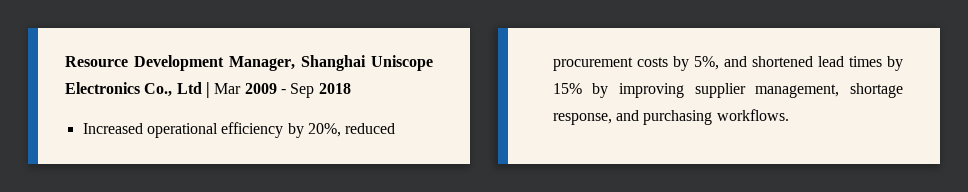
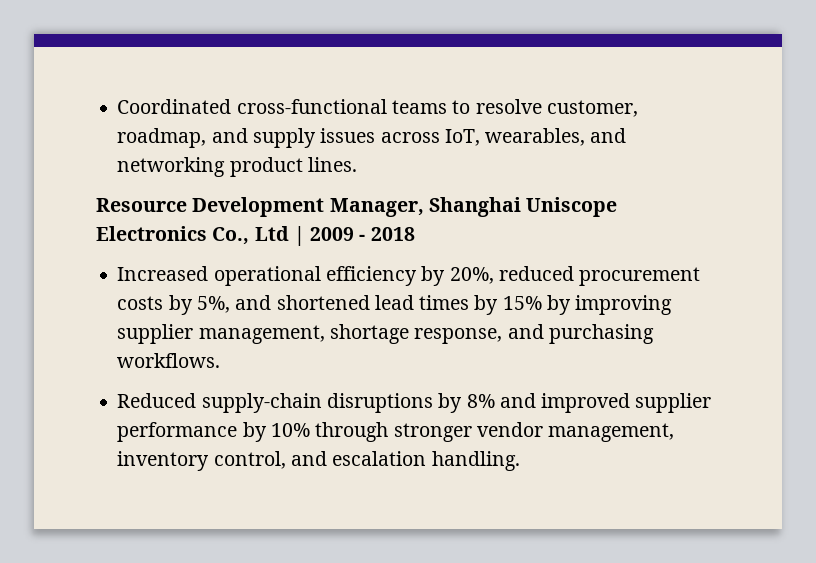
(65, 61) none -> [117,99,638,117] [117,128,627,148] [117,157,357,177] Coordinated cross-functional teams to resolve customer, roadmap, and supply issues across IoT, wearables, and networking product lines. //
[214,83,242,94] Mar -> (305, 236) none
[290,83,315,98] Sep -> (366, 237) none
(789, 115) none -> [117,393,712,413] [117,422,675,442] [117,451,520,471] // Reduced supply-chain disruptions by 8% and improved supplier performance by 10% through stronger vendor management, inventory control, and escalation handling.

